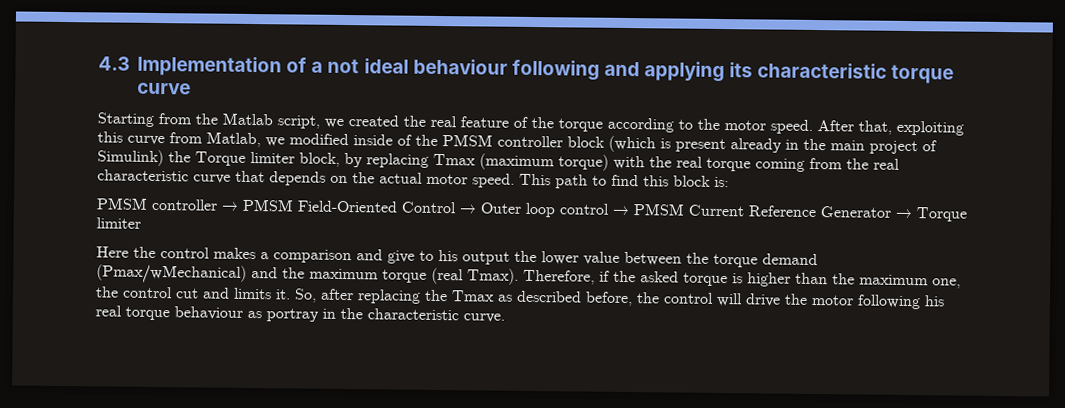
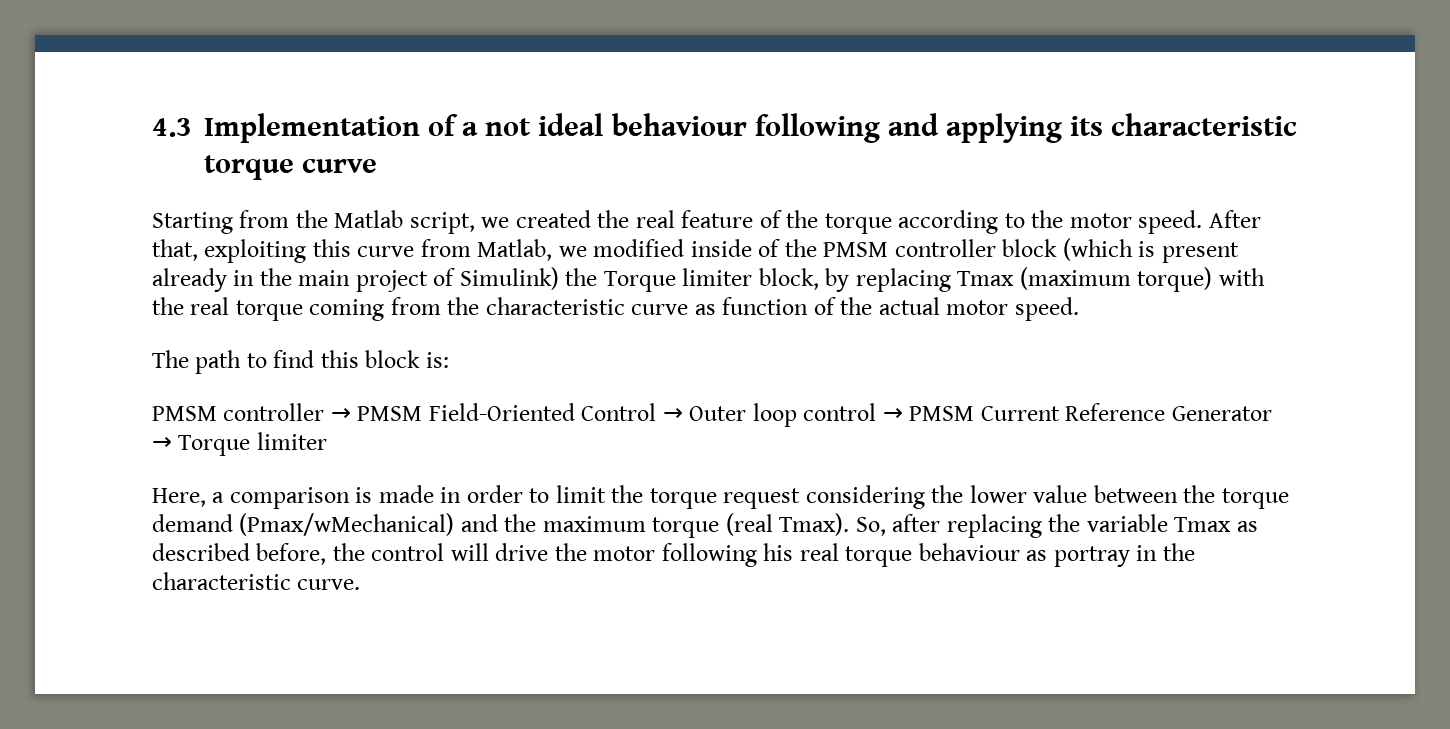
[873,158,900,170] real -> (480, 306) none
[235,170,348,186] that depends on -> [694,297,836,315] as function of
[519,173,551,186] This -> [152,350,189,368] // The
[96,246,510,265] Here the control makes a comparison and give to his output -> [152,485,925,509] Here, a comparison is made in order to limit the torque request considering
[523,269,961,289] [95,286,291,300] Therefore, if the asked torque is higher than the maximum one, the control cut and limits it. -> (850, 524) none
(448, 295) none -> [1086,514,1168,532] variable

